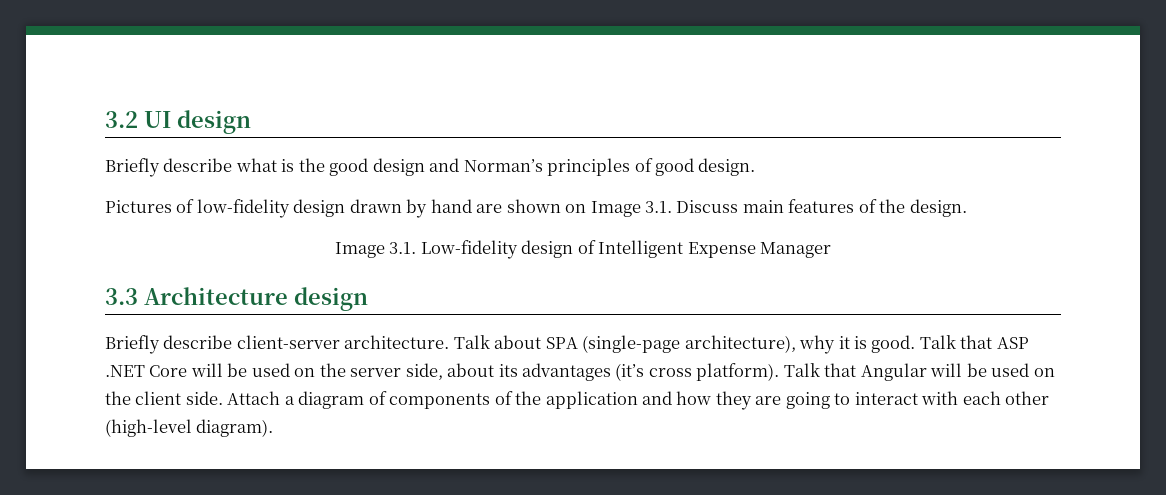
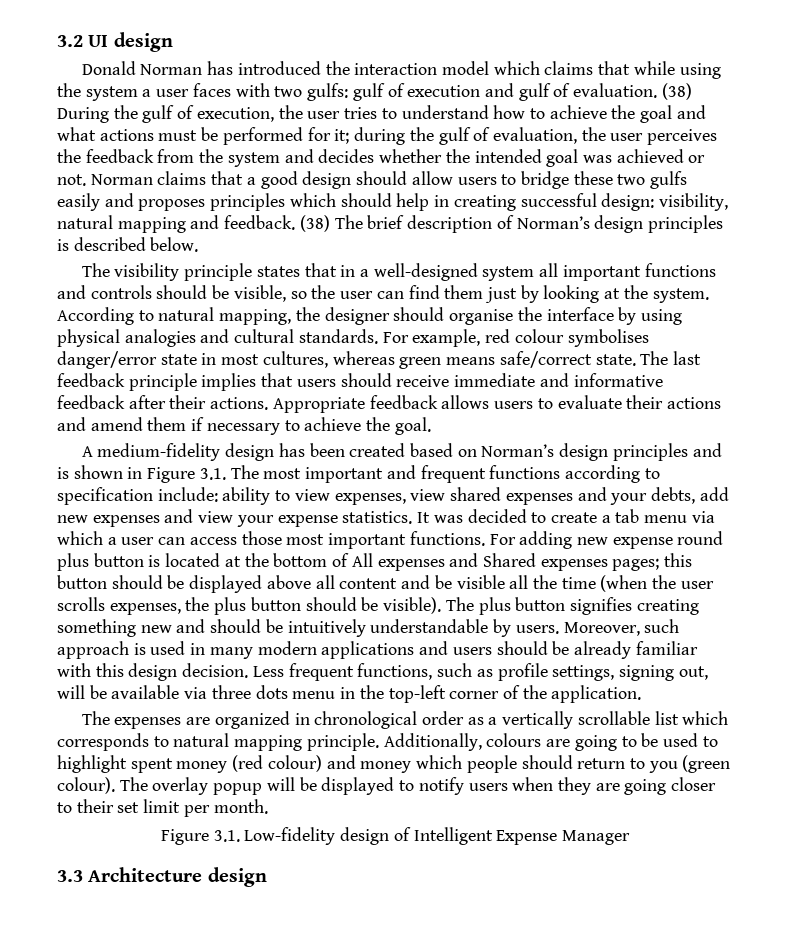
[105,158,756,177] [105,199,967,218] [334,242,385,258] Briefly describe what is the good design and Norman’s principles of good design. // Pictures of low-fidelity design drawn by hand are shown on Image 3.1. Discuss main features of the design. // Image -> [81,61,721,79] [57,83,692,101] [57,105,706,123] [57,127,718,145] [57,149,706,167] [57,171,688,189] [57,193,728,211] [57,215,723,233] [57,237,199,252] [81,263,716,281] [57,285,709,303] [57,307,682,325] [57,329,649,347] [57,351,701,369] [57,373,663,391] [57,395,721,413] [57,417,431,435] [81,443,722,461] [57,465,660,483] [57,487,729,505] [57,509,715,527] [57,531,724,549] [57,553,693,571] [57,575,714,593] [57,597,699,615] [57,619,680,637] [57,641,698,659] [57,663,708,681] [57,685,642,703] [81,711,729,729] [57,733,718,751] [57,755,731,773] [57,777,717,795] [57,799,268,817] [160,829,209,845] Donald Norman has introduced the interaction model which claims that while using the system a user faces with two gulfs: gulf of execution and gulf of evaluation. (38) During the gulf of execution, the user tries to understand how to achieve the goal and what actions must be performed for it; during the gulf of evaluation, the user perceives the feedback from the system and decides whether the intended goal was achieved or not. Norman claims that a good design should allow users to bridge these two gulfs easily and proposes principles which should help in creating successful design: visibility, natural mapping and feedback. (38) The brief description of Norman’s design principles is described below. // The visibility principle states that in a well-designed system all important functions and controls should be visible, so the user can find them just by looking at the system. According to natural mapping, the designer should organise the interface by using physical analogies and cultural standards. For example, red colour symbolises danger/error state in most cultures, whereas green means safe/correct state. The last feedback principle implies that users should receive immediate and informative feedback after their actions. Appropriate feedback allows users to evaluate their actions and amend them if necessary to achieve the goal. // A medium-fidelity design has been created based on Norman’s design principles and is shown in Figure 3.1. The most important and frequent functions according to specification include: ability to view expenses, view shared expenses and your debts, add new expenses and view your expense statistics. It was decided to create a tab menu via which a user can access those most important functions. For adding new expense round plus button is located at the bottom of All expenses and Shared expenses pages; this button should be displayed above all content and be visible all the time (when the user scrolls expenses, the plus button should be visible). The plus button signifies creating something new and should be intuitively understandable by users. Moreover, such approach is used in many modern applications and users should be already familiar with this design decision. Less frequent functions, such as profile settings, signing out, will be available via three dots menu in the top-left corner of the application. // The expenses are organized in chronological order as a vertically scrollable list which corresponds to natural mapping principle. Additionally, colours are going to be used to highlight spent money (red colour) and money which people should return to you (green colour). The overlay popup will be displayed to notify users when they are going closer to their set limit per month. // Figure
[105,335,1029,354] [105,363,1055,381] [105,391,1050,410] [105,419,274,437] // Briefly describe client-server architecture. Talk about SPA (single-page architecture), why it is good. Talk that ASP .NET Core will be used on the server side, about its advantages (it’s cross platform). Talk that Angular will be used on the client side. Attach a diagram of components of the application and how they are going to interact with each other (high-level diagram). -> (267, 877) none

